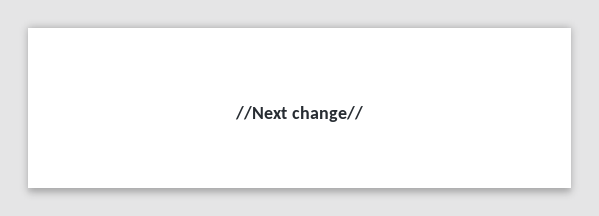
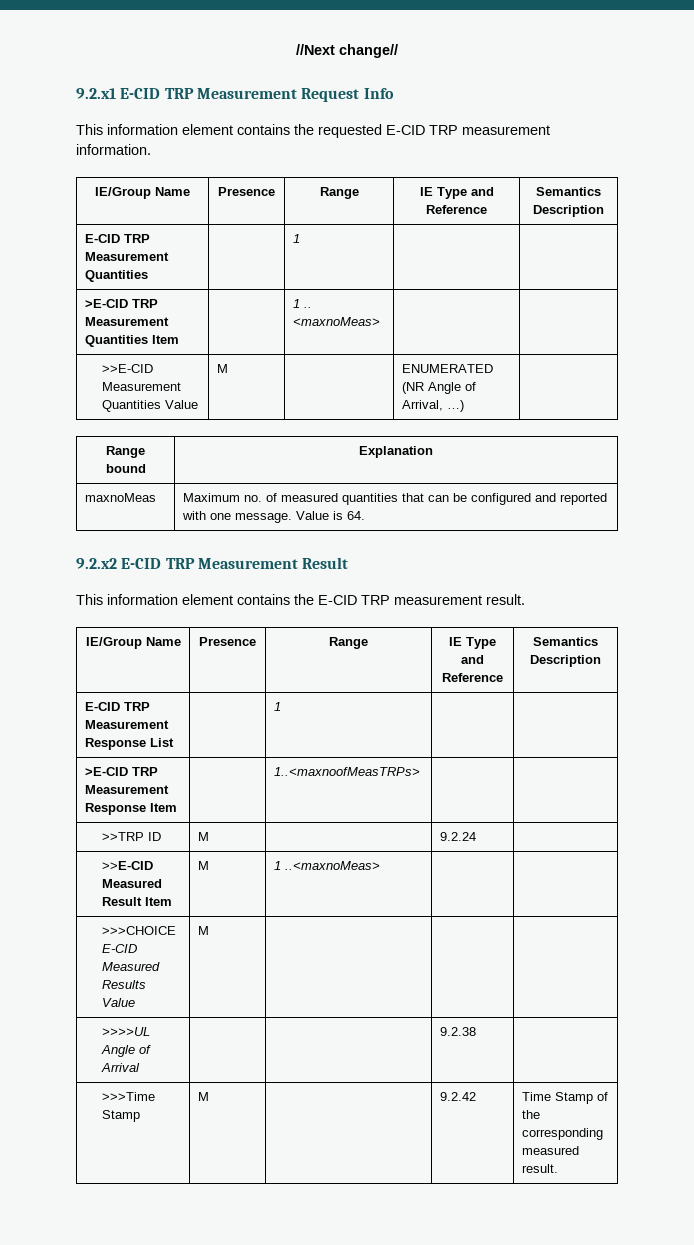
(363, 114) none -> [76,88,394,102] [76,124,550,138] [76,144,151,155] [95,187,190,199] [218,187,275,196] [319,187,359,199] [419,187,494,199] [426,205,487,214] [536,187,601,196] [533,205,604,217] [85,234,151,243] [85,252,170,261] [85,270,149,282] [293,234,301,243] [85,299,159,308] [85,317,170,326] [85,335,180,347] [293,299,313,308] [293,317,381,326] [102,364,154,373] [102,382,182,391] [102,400,199,412] [217,364,229,373] [402,364,494,373] [402,382,477,394] [402,400,465,412] [106,446,145,458] [105,464,146,473] [359,446,433,458] [85,493,157,502] [183,493,608,505] [182,511,366,523] [76,557,349,569] [76,594,525,605] [85,637,181,649] [199,637,256,646] [329,637,368,649] [449,637,496,649] [461,655,484,664] [442,673,503,682] [533,637,598,646] [530,655,601,667] [85,702,151,711] [85,720,170,729] [85,738,175,750] [274,702,282,711] [85,767,159,776] [85,785,170,794] [85,803,178,815] [274,767,421,776] [102,832,162,841] [198,832,210,841] [440,832,477,841] [102,861,154,870] [102,879,163,888] [102,897,173,906] [198,861,210,870] [274,861,381,870] [102,926,177,935] [102,944,138,953] [102,962,161,971] [102,980,147,989] [102,998,136,1007] [198,926,210,935] [102,1027,151,1036] [101,1045,152,1057] [101,1063,141,1072] [440,1027,477,1036] [102,1092,156,1101] [102,1110,141,1122] [198,1092,210,1101] [440,1092,477,1101] [522,1092,609,1104] [522,1110,541,1119] [522,1128,604,1140] [522,1146,580,1155] [522,1164,559,1173] // 9.2.x1 E-CID TRP Measurement Request Info // This information element contains the requested E-CID TRP measurement information. // IE/Group Name | Presence | Range | IE Type and Reference | Semantics Description // E-CID TRP Measurement Quantities | | 1 | | // >E-CID TRP Measurement Quantities Item | | 1 .. <maxnoMeas> | | // >>E-CID Measurement Quantities Value | M | | ENUMERATED (NR Angle of Arrival, …) | // Range bound | Explanation // maxnoMeas | Maximum no. of measured quantities that can be configured and reported with one message. Value is 64. // 9.2.x2 E-CID TRP Measurement Result // This information element contains the E-CID TRP measurement result. // IE/Group Name | Presence | Range | IE Type and Reference | Semantics Description // E-CID TRP Measurement Response List | | 1 | | // >E-CID TRP Measurement Response Item | | 1..<maxnoofMeasTRPs> | | // >>TRP ID | M | | 9.2.24 | // >>E-CID Measured Result Item | M | 1 ..<maxnoMeas> | | // >>>CHOICE E-CID Measured Results Value | M | | | // >>>>UL Angle of Arrival | | | 9.2.38 | // >>>Time Stamp | M | | 9.2.42 | Time Stamp of the corresponding measured result.

